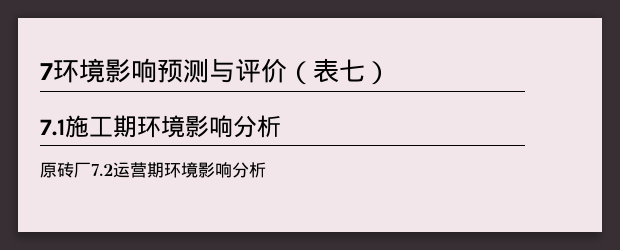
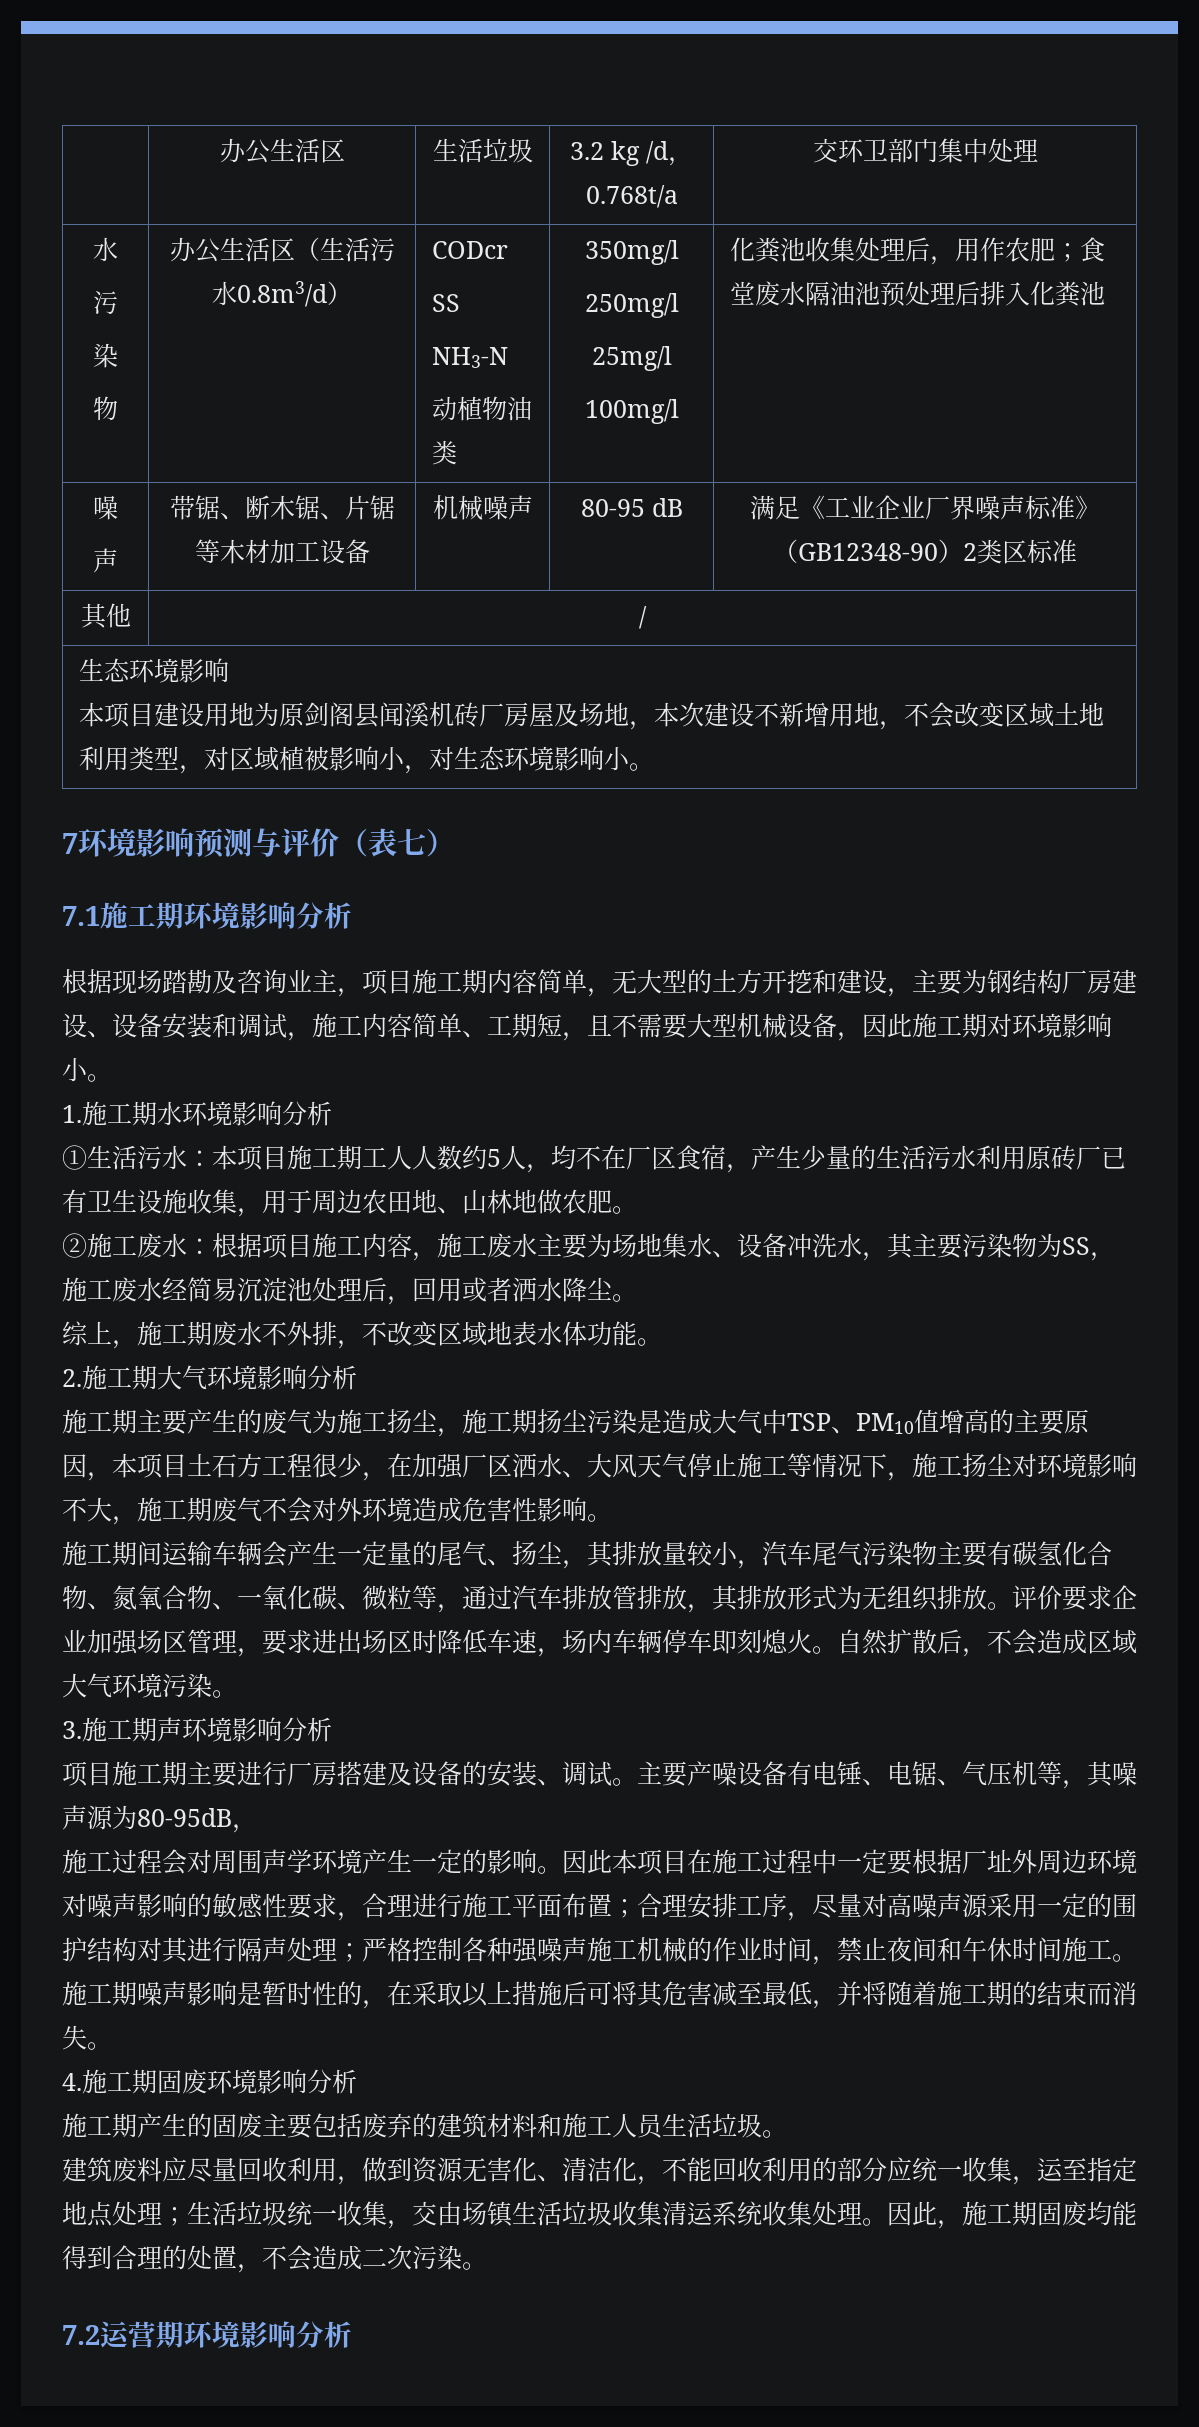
(40, 71) none -> [219,138,345,164] [432,138,533,163] [570,141,693,166] [585,185,678,208] [812,138,1038,163] [93,237,118,262] [93,291,118,314] [93,343,118,368] [93,396,118,421] [169,237,395,263] [212,281,352,307] [432,241,509,259] [432,294,461,312] [432,347,509,368] [432,396,533,421] [432,440,458,465] [584,240,679,265] [584,293,679,318] [591,346,672,371] [584,399,679,424] [730,237,1106,265] [730,281,1106,307] [93,495,118,520] [93,548,118,573] [169,495,395,520] [194,539,370,564] [432,495,533,520] [580,498,683,517] [750,495,1100,520] [773,539,1077,564] [80,603,131,629] [639,606,647,629] [79,658,230,683] [79,702,1105,730] [79,746,655,774] | 办公生活区 | 生活垃圾 | 3.2 kg /d，0.768t/a | 交环卫部门集中处理 // 水 // 污 // 染 // 物 | 办公生活区（生活污水0.8m3/d） | CODcr // SS // NH3-N // 动植物油类 | 350mg/l // 250mg/l // 25mg/l // 100mg/l | 化粪池收集处理后，用作农肥；食堂废水隔油池预处理后排入化粪池 // 噪 // 声 | 带锯、断木锯、片锯等木材加工设备 | 机械噪声 | 80-95 dB | 满足《工业企业厂界噪声标准》（GB12348-90）2类区标准 // 其他 | / // 生态环境影响 // 本项目建设用地为原剑阁县闻溪机砖厂房屋及场地，本次建设不新增用地，不会改变区域土地利用类型，对区域植被影响小，对生态环境影响小。 //
[40,162,91,178] 原砖厂 -> [62,969,1137,997] [62,1013,1112,1041] [62,1058,112,1082] [62,1101,332,1126] [62,1145,1126,1173] [62,1189,637,1217] [62,1233,1115,1261] [62,1277,637,1305] [62,1321,662,1349] [62,1365,357,1390] [62,1409,1089,1437] [62,1453,1137,1481] [62,1497,612,1525] [62,1541,1112,1569] [62,1585,1137,1613] [62,1629,1137,1657] [62,1673,237,1698] [62,1717,332,1742] [62,1761,1137,1789] [62,1805,257,1833] [62,1849,1137,1875] [62,1893,1137,1921] [62,1937,1137,1965] [62,1981,1137,2009] [62,2025,112,2050] [62,2069,357,2094] [62,2113,787,2139] [62,2157,1137,2185] [62,2201,1137,2229] [62,2245,487,2273] 根据现场踏勘及咨询业主，项目施工期内容简单，无大型的土方开挖和建设，主要为钢结构厂房建设、设备安装和调试，施工内容简单、工期短，且不需要大型机械设备，因此施工期对环境影响小。 // 1.施工期水环境影响分析 // ①生活污水：本项目施工期工人人数约5人，均不在厂区食宿，产生少量的生活污水利用原砖厂已有卫生设施收集，用于周边农田地、山林地做农肥。 // ②施工废水：根据项目施工内容，施工废水主要为场地集水、设备冲洗水，其主要污染物为SS，施工废水经简易沉淀池处理后，回用或者洒水降尘。 // 综上，施工期废水不外排，不改变区域地表水体功能。 // 2.施工期大气环境影响分析 // 施工期主要产生的废气为施工扬尘，施工期扬尘污染是造成大气中TSP、PM10值增高的主要原因，本项目土石方工程很少，在加强厂区洒水、大风天气停止施工等情况下，施工扬尘对环境影响不大，施工期废气不会对外环境造成危害性影响。 // 施工期间运输车辆会产生一定量的尾气、扬尘，其排放量较小，汽车尾气污染物主要有碳氢化合物、氮氧合物、一氧化碳、微粒等，通过汽车排放管排放，其排放形式为无组织排放。评价要求企业加强场区管理，要求进出场区时降低车速，场内车辆停车即刻熄火。自然扩散后，不会造成区域大气环境污染。 // 3.施工期声环境影响分析 // 项目施工期主要进行厂房搭建及设备的安装、调试。主要产噪设备有电锤、电锯、气压机等，其噪声源为80-95dB， // 施工过程会对周围声学环境产生一定的影响。因此本项目在施工过程中一定要根据厂址外周边环境对噪声影响的敏感性要求，合理进行施工平面布置；合理安排工序，尽量对高噪声源采用一定的围护结构对其进行隔声处理；严格控制各种强噪声施工机械的作业时间，禁止夜间和午休时间施工。施工期噪声影响是暂时性的，在采取以上措施后可将其危害减至最低，并将随着施工期的结束而消失。 // 4.施工期固废环境影响分析 // 施工期产生的固废主要包括废弃的建筑材料和施工人员生活垃圾。 // 建筑废料应尽量回收利用，做到资源无害化、清洁化，不能回收利用的部分应统一收集，运至指定地点处理；生活垃圾统一收集，交由场镇生活垃圾收集清运系统收集处理。因此，施工期固废均能得到合理的处置，不会造成二次污染。 //

